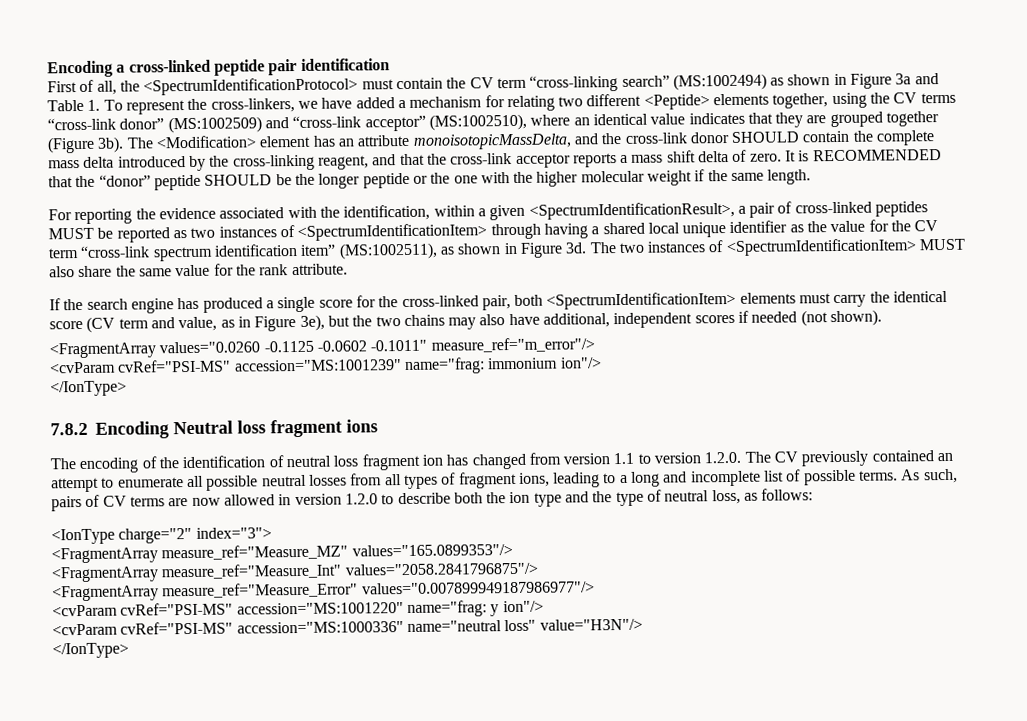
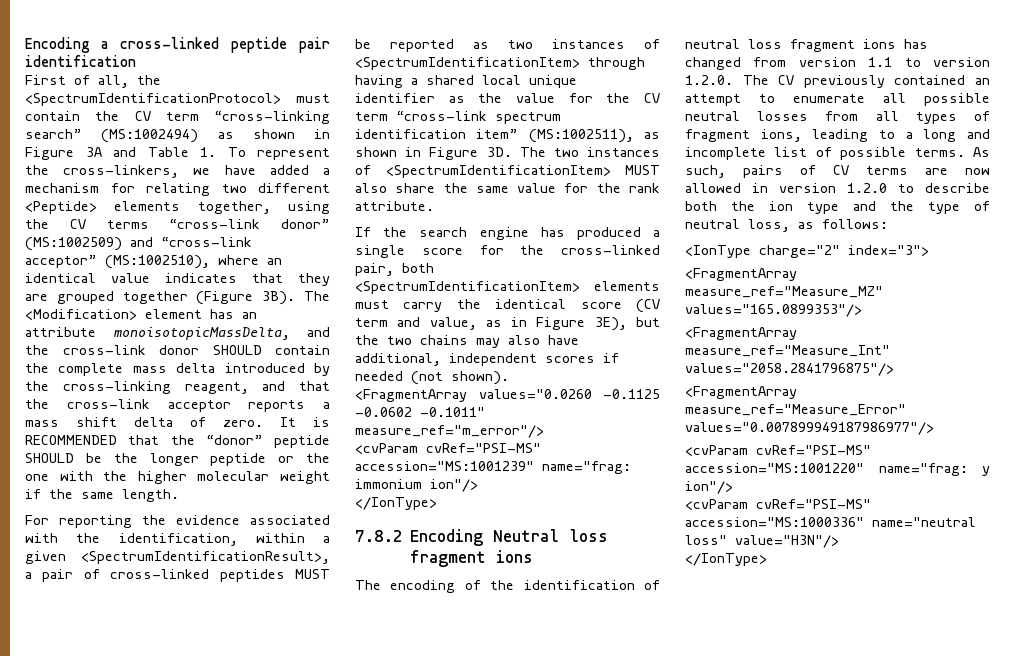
[895,73,912,85] 3a -> [85,147,102,157] 3A
[97,136,125,153] 3b). -> [262,291,296,305] 3B).
[565,242,588,254] 3d. -> [486,147,512,157] 3D.
[299,314,325,331] 3e), -> [594,317,627,331] 3E),
[421,454,443,466] ion -> [863,39,896,49] ions

